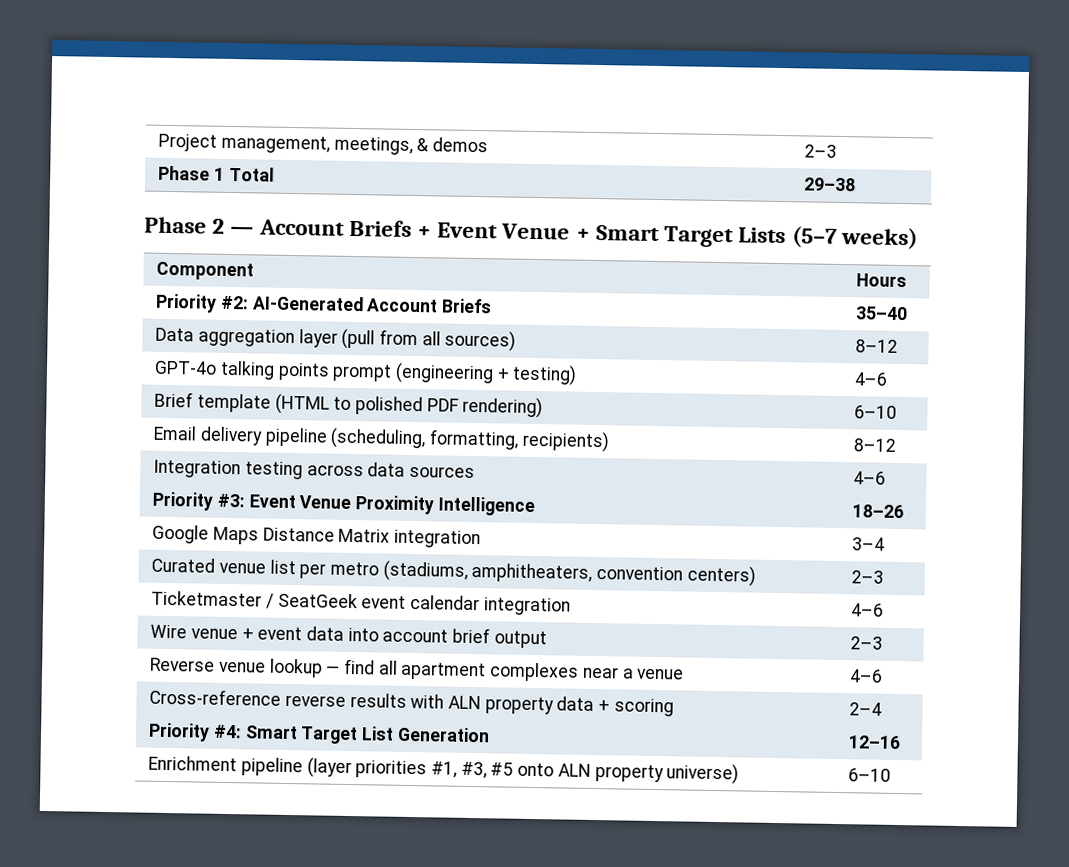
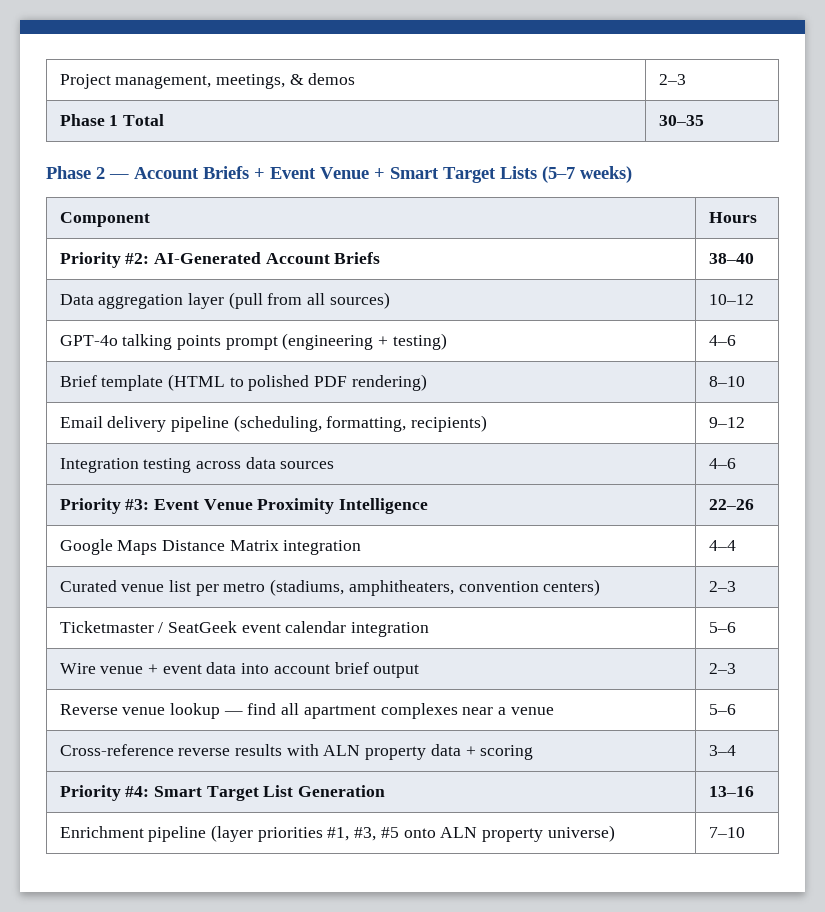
[804,177,857,192] 29–38 -> [658,115,704,126] 30–35
[855,306,909,321] 35–40 -> [708,253,754,264] 38–40
[855,339,899,353] 8–12 -> [708,294,754,305] 10–12
[854,405,898,419] 6–10 -> [708,376,745,387] 8–10
[853,438,897,452] 8–12 -> [708,417,745,428] 9–12
[852,504,905,519] 18–26 -> [708,499,754,510] 22–26
[852,537,886,551] 3–4 -> [708,540,736,551] 4–4
[851,603,885,617] 4–6 -> [708,622,736,633] 5–6
[849,669,884,683] 4–6 -> [708,704,736,715] 5–6
[849,702,883,716] 2–4 -> [708,745,736,756] 3–4
[848,735,902,750] 12–16 -> [708,786,754,797] 13–16
[848,768,892,782] 6–10 -> [708,827,745,838] 7–10

